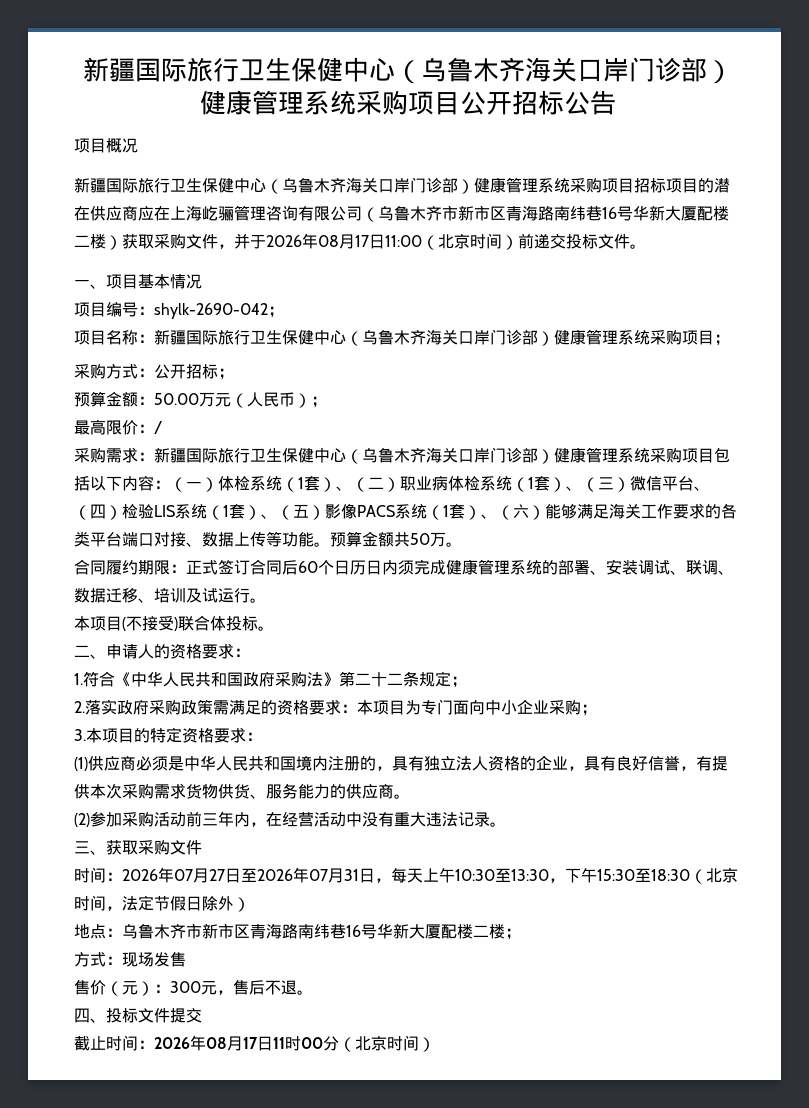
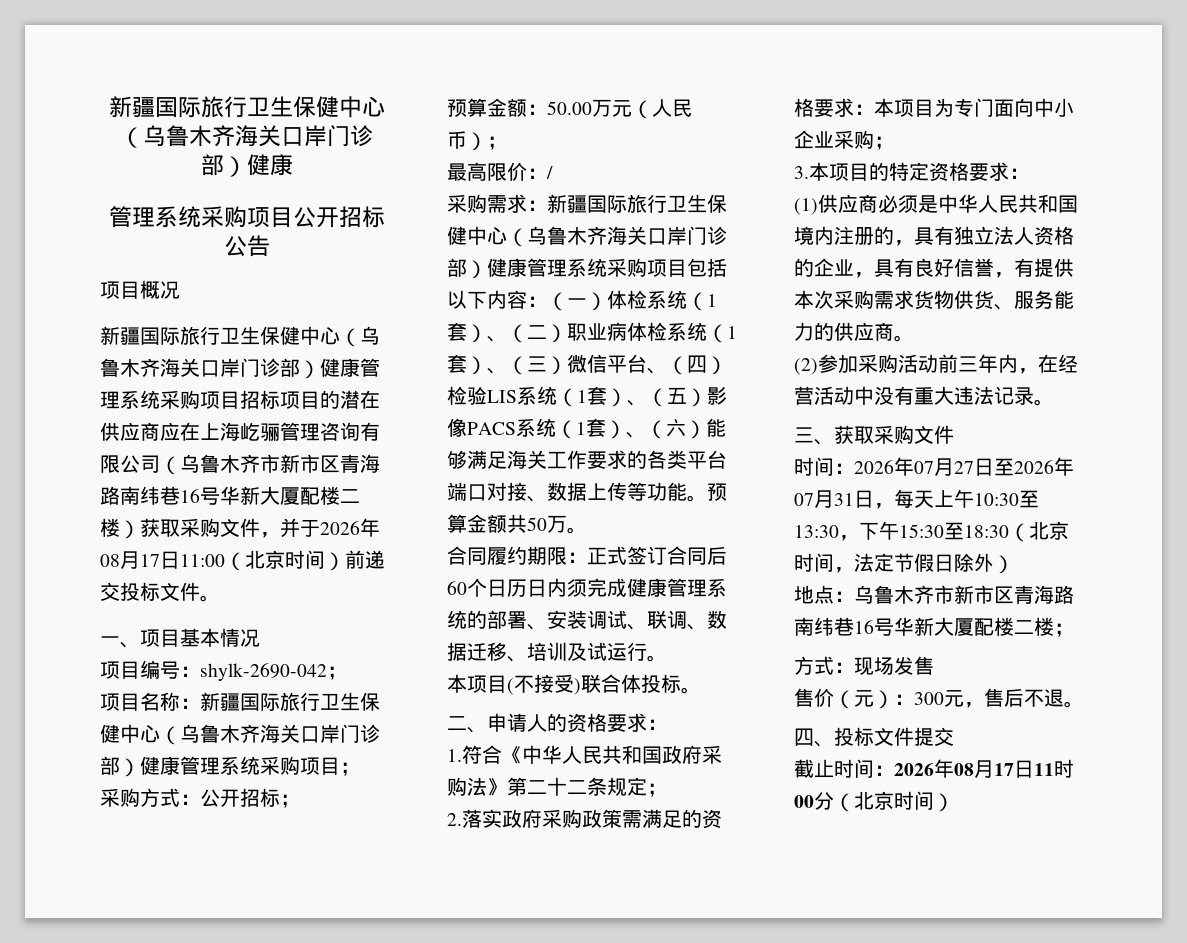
(252, 102) none -> (293, 165) //

